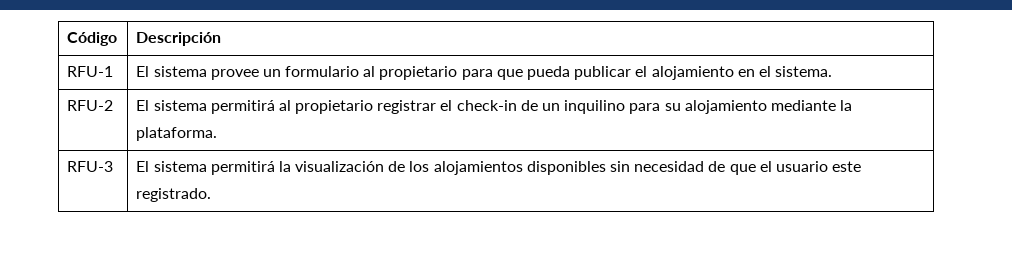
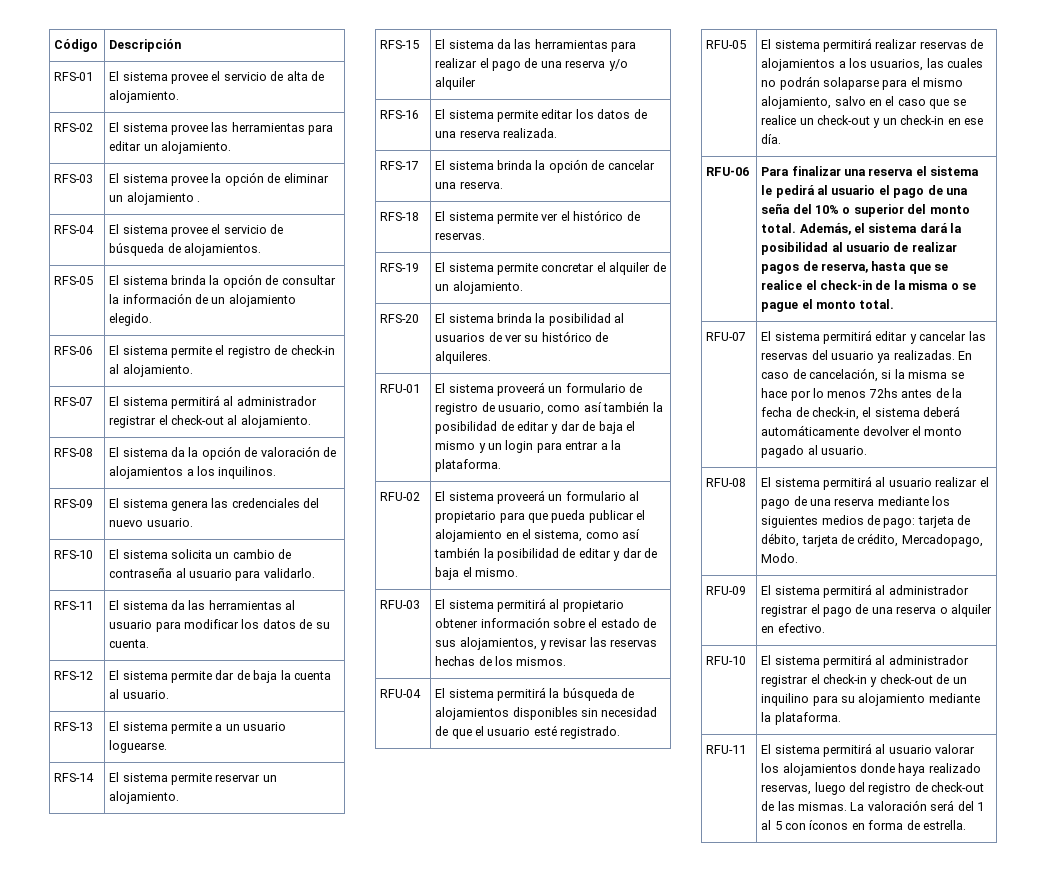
[67,66,114,77] [136,66,259,80] RFU-1 | El sistema provee -> [54,72,94,81] [109,71,324,84] [109,90,180,103] [54,123,94,132] [109,122,334,135] [109,141,232,154] [54,174,94,183] [109,172,329,186] [109,192,201,205] [54,225,95,234] [109,224,284,237] [109,243,262,256] [54,276,94,285] [109,274,336,288] [109,293,296,307] [109,313,153,326] [54,346,94,355] [109,345,335,358] [109,364,193,377] [54,397,94,406] [109,395,317,409] [109,415,311,428] [54,448,94,457] [109,446,336,460] [109,466,277,479] [54,499,94,508] [109,498,320,511] [109,518,193,527] [54,550,94,559] [109,549,292,559] [109,568,315,581] [54,601,94,610] [109,600,296,610] [109,619,330,632] [109,639,150,648] [54,671,94,680] [109,670,331,683] [109,689,169,699] [54,722,94,731] [109,721,287,734] [109,740,168,753] [54,773,95,782] [109,772,277,785] [109,791,180,804] [380,40,420,49] [435,39,637,52] [435,58,628,71] [435,77,477,90] [380,110,420,119] [435,109,647,122] [435,128,558,138] [380,161,420,170] [435,159,655,173] [435,181,503,189] [380,212,420,221] [435,210,640,224] [435,232,486,240] [380,263,420,272] [435,262,666,275] [435,281,523,294] [380,314,420,323] [435,313,625,326] [435,331,609,342] [435,351,492,364] [380,384,421,393] [435,382,643,396] [435,401,663,415] [435,421,635,434] [435,440,621,453] [435,459,502,472] [380,492,421,501] [435,490,546,504] RFS-01 | El sistema provee el servicio de alta de alojamiento. // RFS-02 | El sistema provee las herramientas para editar un alojamiento. // RFS-03 | El sistema provee la opción de eliminar un alojamiento . // RFS-04 | El sistema provee el servicio de búsqueda de alojamientos. // RFS-05 | El sistema brinda la opción de consultar la información de un alojamiento elegido. // RFS-06 | El sistema permite el registro de check-in al alojamiento. // RFS-07 | El sistema permitirá al administrador registrar el check-out al alojamiento. // RFS-08 | El sistema da la opción de valoración de alojamientos a los inquilinos. // RFS-09 | El sistema genera las credenciales del nuevo usuario. // RFS-10 | El sistema solicita un cambio de contraseña al usuario para validarlo. // RFS-11 | El sistema da las herramientas al usuario para modificar los datos de su cuenta. // RFS-12 | El sistema permite dar de baja la cuenta al usuario. // RFS-13 | El sistema permite a un usuario loguearse. // RFS-14 | El sistema permite reservar un alojamiento. // RFS-15 | El sistema da las herramientas para realizar el pago de una reserva y/o alquiler // RFS-16 | El sistema permite editar los datos de una reserva realizada. // RFS-17 | El sistema brinda la opción de cancelar una reserva. // RFS-18 | El sistema permite ver el histórico de reservas. // RFS-19 | El sistema permite concretar el alquiler de un alojamiento. // RFS-20 | El sistema brinda la posibilidad al usuarios de ver su histórico de alquileres. // RFU-01 | El sistema proveerá un formulario de registro de usuario, como así también la posibilidad de editar y dar de baja el mismo y un login para entrar a la plataforma. // RFU-02 | El sistema proveerá
[775,66,833,77] [67,100,114,111] sistema. // RFU-2 -> [534,529,641,542] [434,547,657,561] [435,567,519,580] [380,600,421,609] sistema, como así también la posibilidad de editar y dar de baja el mismo. // RFU-03
(374, 107) none -> [435,617,657,628] [435,637,658,650] [435,656,567,666] [380,689,422,698] [435,687,635,701] [435,707,658,720] [435,725,621,739] [706,40,747,49] [761,38,984,52] [761,58,984,71] [761,76,964,90] [761,96,966,109] [761,115,983,128] [761,134,782,144] [706,167,750,176] [761,166,980,176] [761,185,968,198] [761,203,970,217] [761,223,963,235] [761,242,957,255] [761,261,949,274] [761,280,976,290] [761,299,895,312] [706,332,747,341] [761,330,986,344] [761,350,973,363] [761,368,964,382] [761,388,962,401] [761,406,961,420] [761,425,963,436] [761,445,868,458] [706,478,747,487] [761,476,989,490] [761,496,951,509] [761,515,971,528] [761,533,983,547] [761,553,799,563] [706,586,747,595] [761,584,969,598] [761,604,992,617] [761,623,825,633] [706,656,747,665] [761,654,969,668] obtener información sobre el estado de sus alojamientos, y revisar las reservas hechas de los mismos. // RFU-04 | El sistema permitirá la búsqueda de alojamientos disponibles sin necesidad de que el usuario esté registrado. // RFU-05 | El sistema permitirá realizar reservas de alojamientos a los usuarios, las cuales no podrán solaparse para el mismo alojamiento, salvo en el caso que se realice un check-out y un check-in en ese día. // RFU-06 | Para finalizar una reserva el sistema le pedirá al usuario el pago de una seña del 10% o superior del monto total. Además, el sistema dará la posibilidad al usuario de realizar pagos de reserva, hasta que se realice el check-in de la misma o se pague el monto total. // RFU-07 | El sistema permitirá editar y cancelar las reservas del usuario ya realizadas. En caso de cancelación, si la misma se hace por lo menos 72hs antes de la fecha de check-in, el sistema deberá automáticamente devolver el monto pagado al usuario. // RFU-08 | El sistema permitirá al usuario realizar el pago de una reserva mediante los siguientes medios de pago: tarjeta de débito, tarjeta de crédito, Mercadopago, Modo. // RFU-09 | El sistema permitirá al administrador registrar el pago de una reserva o alquiler en efectivo. // RFU-10 | El sistema permitirá al administrador
(517, 105) none -> [870,674,933,687] y check-out
[67,161,114,172] [136,161,862,175] [136,188,212,202] RFU-3 | El sistema permitirá la visualización de los alojamientos disponibles sin necesidad de que el usuario este registrado. -> [706,745,747,754] [761,743,976,757] [761,763,981,776] [761,782,985,795] [761,800,984,811] [761,820,966,830] RFU-11 | El sistema permitirá al usuario valorar los alojamientos donde haya realizado reservas, luego del registro de check-out de las mismas. La valoración será del 1 al 5 con íconos en forma de estrella.

